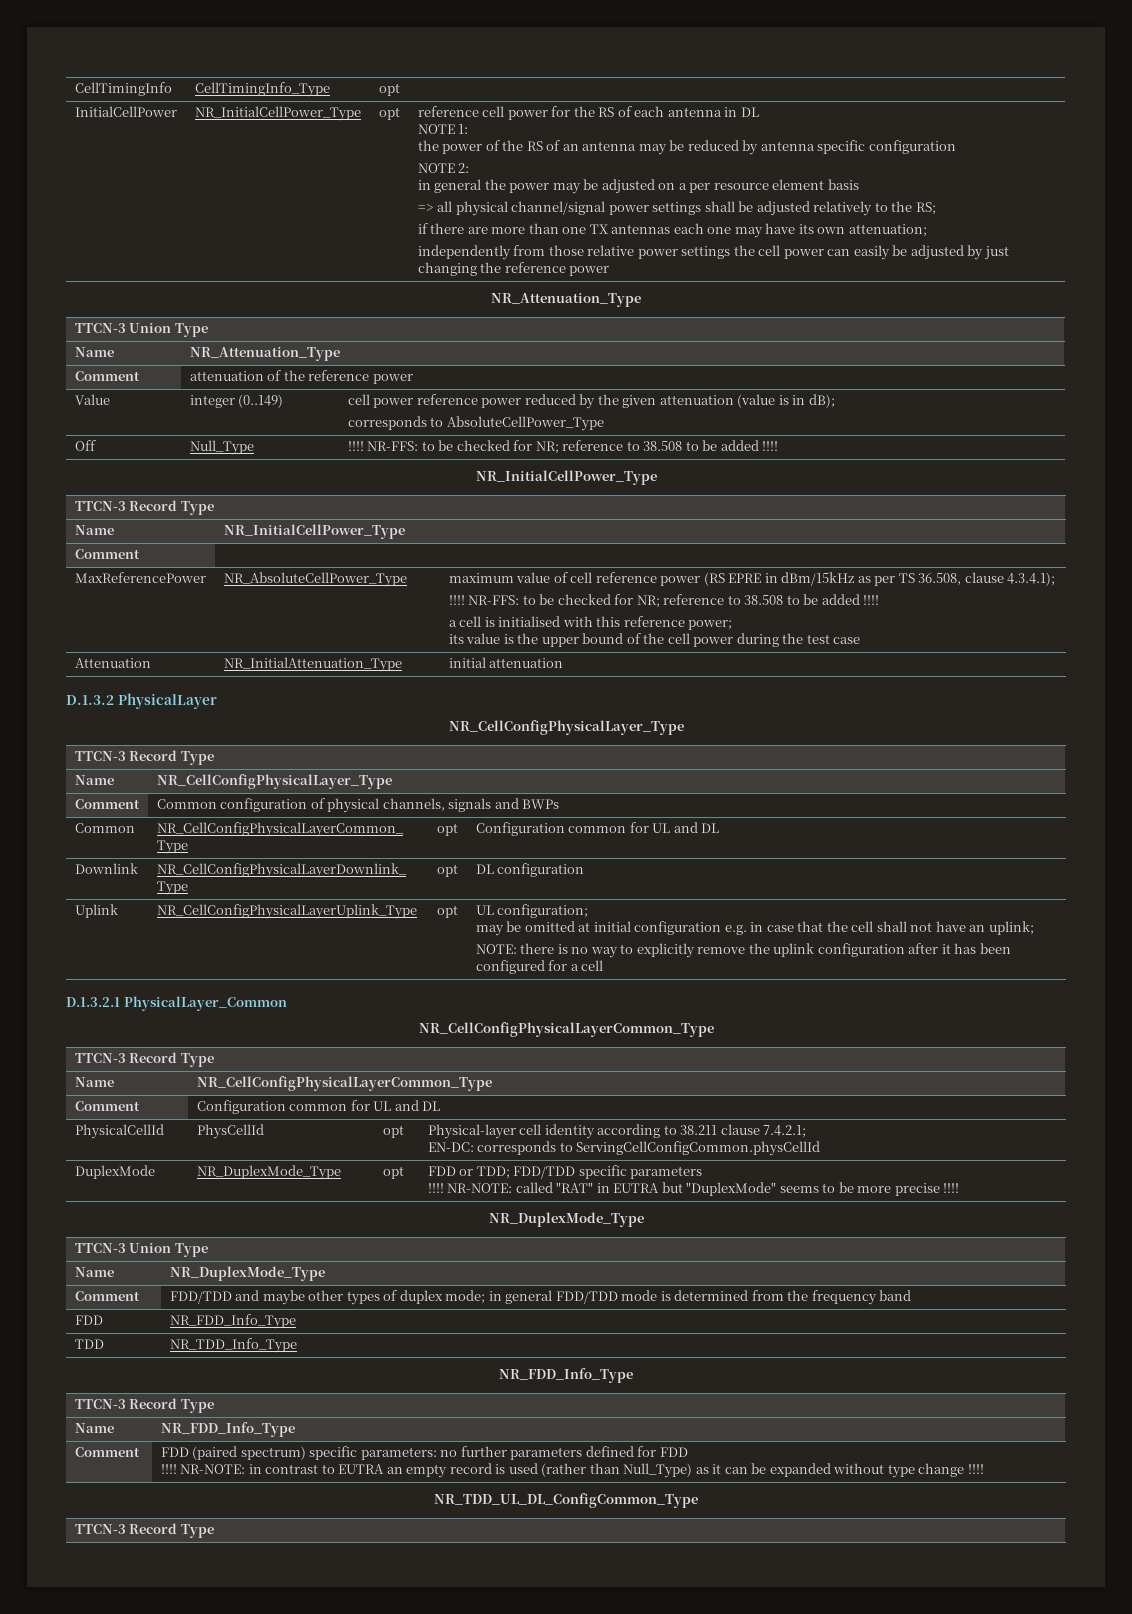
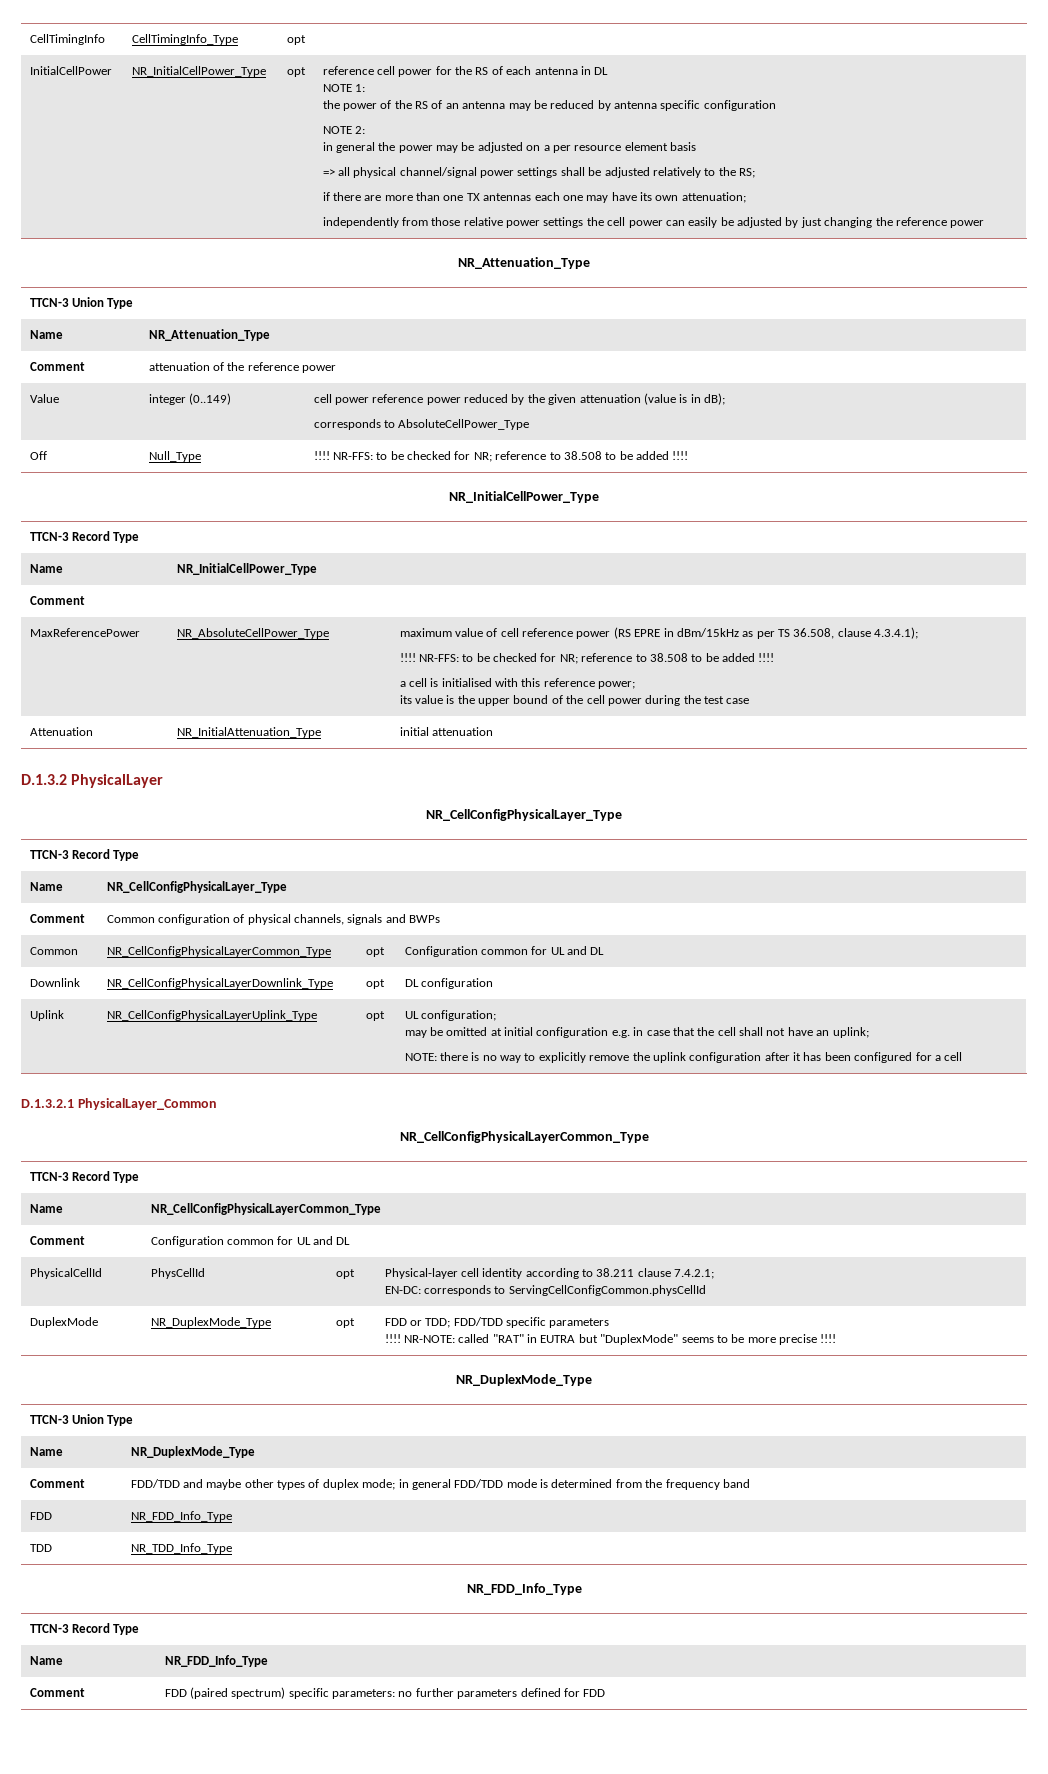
[160,1463,984,1478] [434,1493,698,1508] [74,1523,214,1538] // !!!! NR-NOTE: in contrast to EUTRA an empty record is used (rather than Null_Type) as it can be expanded without type change !!!! // NR_TDD_UL_DL_ConfigCommon_Type // TTCN-3 Record Type -> (606, 1693) none

